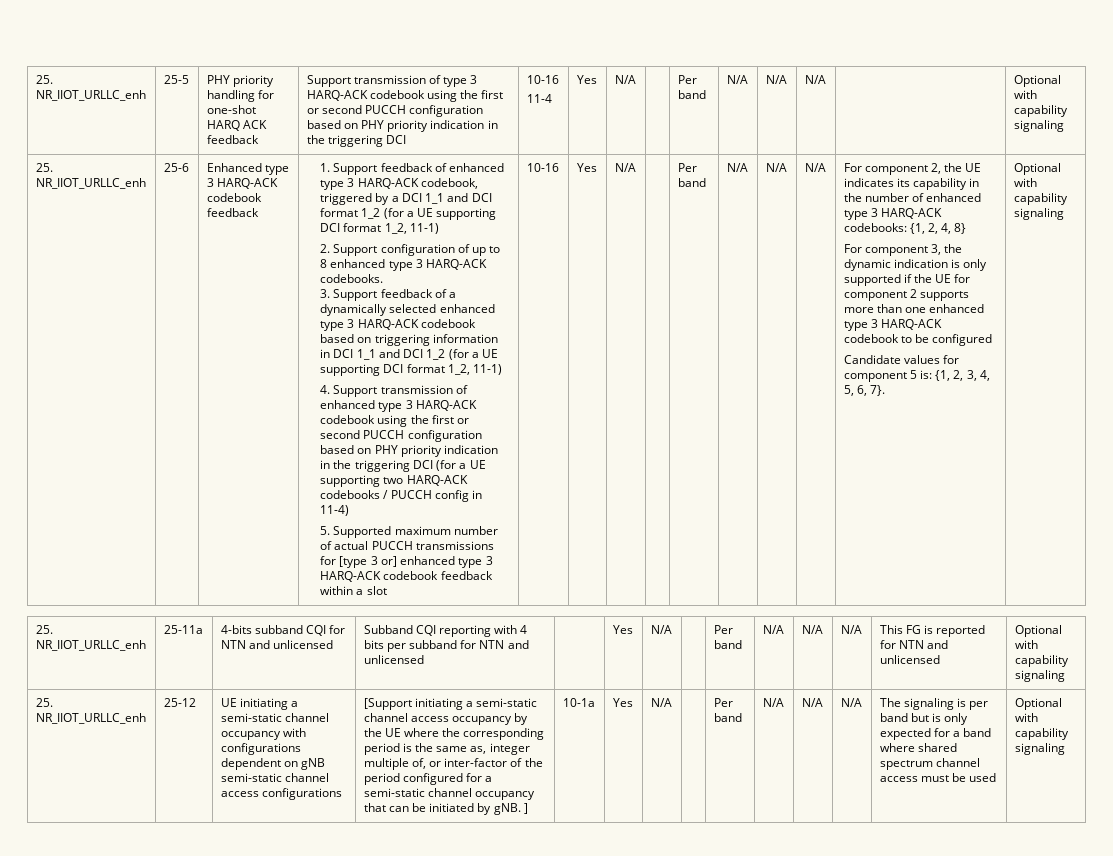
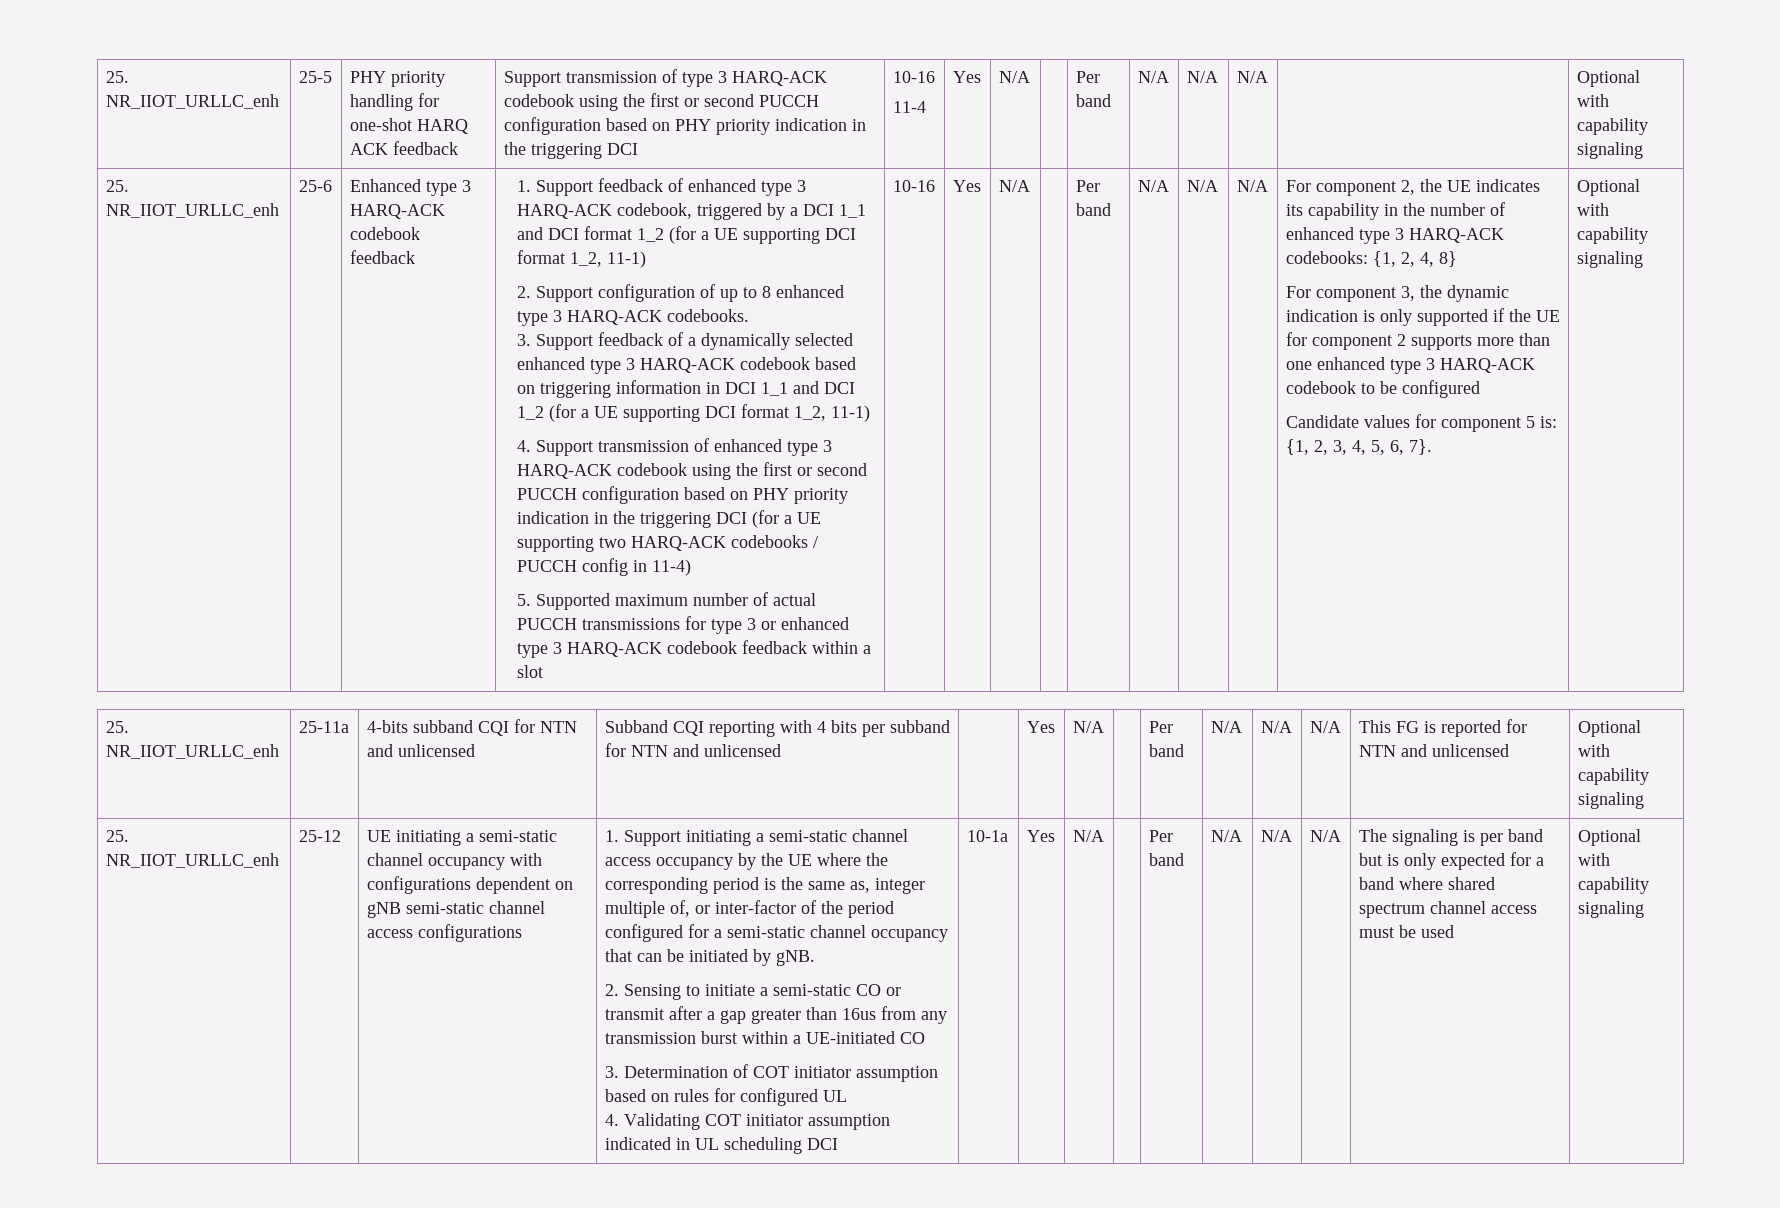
[339,556,397,568] [type 3 or] -> [711,618,777,634] type 3 or
[363,698,412,710] [Support -> [604,830,681,846] 1. Support
[523,803,528,814] ] -> [604,984,901,1000] [604,1006,947,1024] [604,1031,925,1044] [604,1064,938,1082] [604,1088,847,1106] [604,1113,890,1130] [604,1137,838,1154] // 2. Sensing to initiate a semi-static CO or transmit after a gap greater than 16us from any transmission burst within a UE-initiated CO // 3. Determination of COT initiator assumption based on rules for configured UL // 4. Validating COT initiator assumption indicated in UL scheduling DCI

